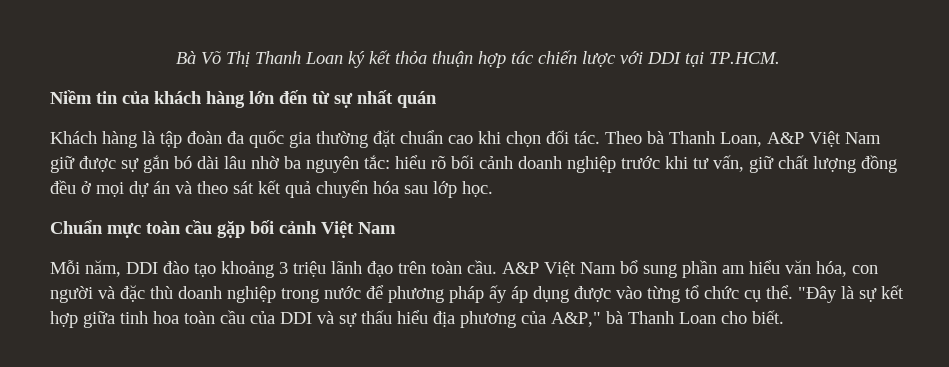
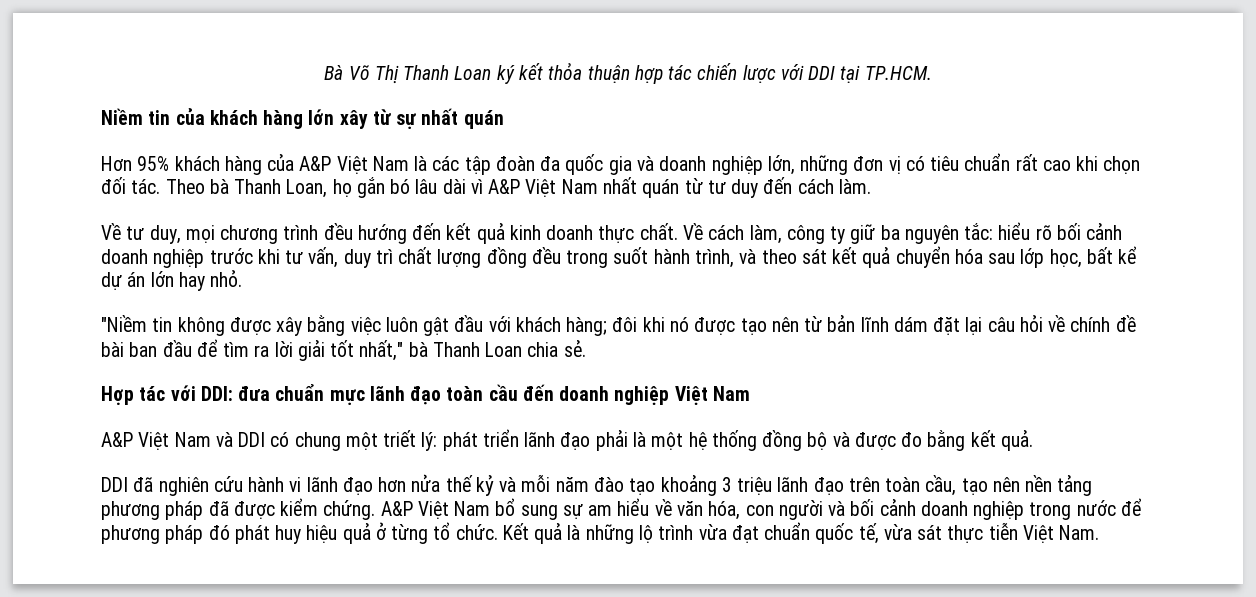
[279,90,308,104] đến -> [339,110,368,129] xây
[50,131,155,148] Khách hàng là -> [101,154,460,175] Hơn 95% khách hàng của A&P Việt Nam là các
[316,130,443,148] thường đặt chuẩn -> [636,153,1038,175] và doanh nghiệp lớn, những đơn vị có tiêu chuẩn rất
[767,131,881,147] [50,155,279,173] A&P Việt Nam giữ được sự gắn bó dài lâu nhờ -> [332,177,871,198] [101,223,876,244] họ gắn bó lâu dài vì A&P Việt Nam nhất quán từ tư duy đến cách làm. // Về tư duy, mọi chương trình đều hướng đến kết quả kinh doanh thực chất. Về cách làm, công ty giữ
[749,156,774,173] giữ -> [343,249,393,268] duy trì
[81,181,170,197] ở mọi dự án -> [566,247,734,268] trong suốt hành trình,
[462,181,493,197] [50,220,396,238] [50,260,158,277] học. // Chuẩn mực toàn cầu gặp bối cảnh Việt Nam // Mỗi năm, DDI -> [1049,246,1138,268] [101,270,243,291] [101,315,1136,336] [101,339,586,361] [101,384,750,405] [101,429,1033,451] [101,474,589,496] học, bất kể dự án lớn hay nhỏ. // "Niềm tin không được xây bằng việc luôn gật đầu với khách hàng; đôi khi nó được tạo nên từ bản lĩnh dám đặt lại câu hỏi về chính đề bài ban đầu để tìm ra lời giải tốt nhất," bà Thanh Loan chia sẻ. // Hợp tác với DDI: đưa chuẩn mực lãnh đạo toàn cầu đến doanh nghiệp Việt Nam // A&P Việt Nam và DDI có chung một triết lý: phát triển lãnh đạo phải là một hệ thống đồng bộ và được đo bằng kết quả. // DDI đã nghiên cứu hành vi lãnh đạo hơn nửa thế kỷ và mỗi năm
[467,260,497,274] cầu. -> [925,475,1093,496] [101,498,376,520] cầu, tạo nên nền tảng phương pháp đã được kiểm chứng.
[682,260,717,278] phần -> [562,504,583,519] sự
(780, 267) none -> [654,499,672,516] về
[120,285,173,302] đặc thù -> [850,499,916,516] bối cảnh
[489,285,904,303] [50,310,784,328] ấy áp dụng được vào từng tổ chức cụ thể. "Đây là sự kết hợp giữa tinh hoa toàn cầu của DDI và sự thấu hiểu địa phương của A&P," bà Thanh Loan cho biết. -> [208,522,1100,544] đó phát huy hiệu quả ở từng tổ chức. Kết quả là những lộ trình vừa đạt chuẩn quốc tế, vừa sát thực tiễn Việt Nam.

